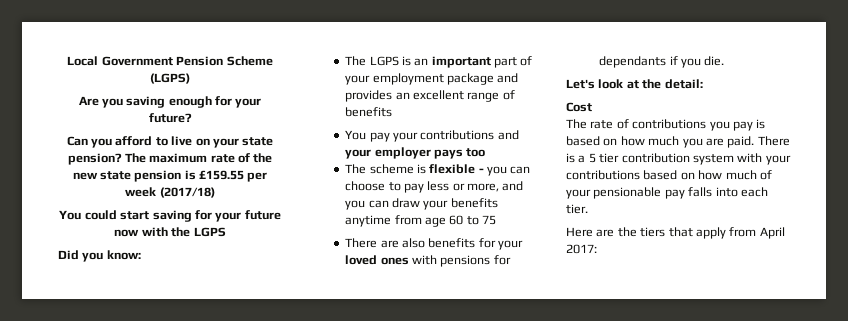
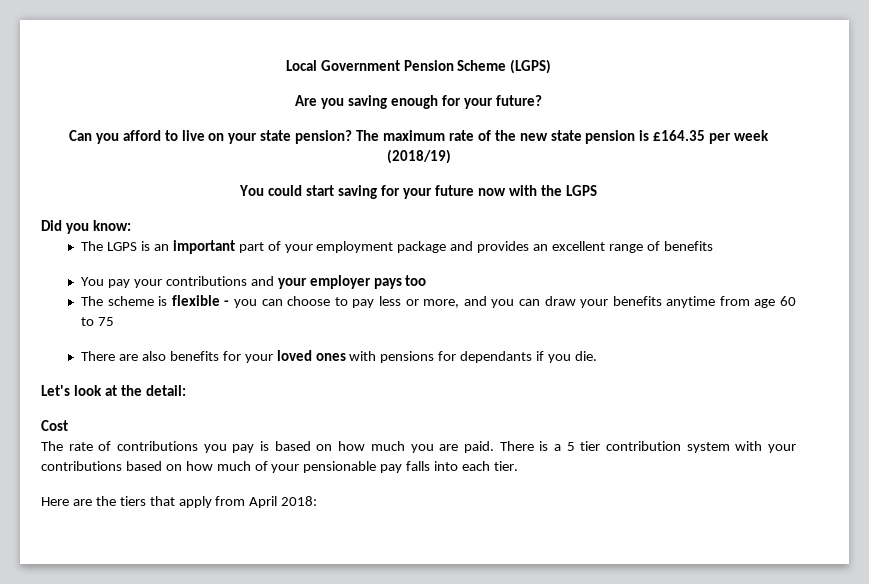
[199,170,245,180] £159.55 -> [653,130,706,141] £164.35
[159,187,215,198] (2017/18) -> [386,149,451,164] (2018/19)
[566,244,597,254] 2017: -> [281,496,318,506] 2018:

